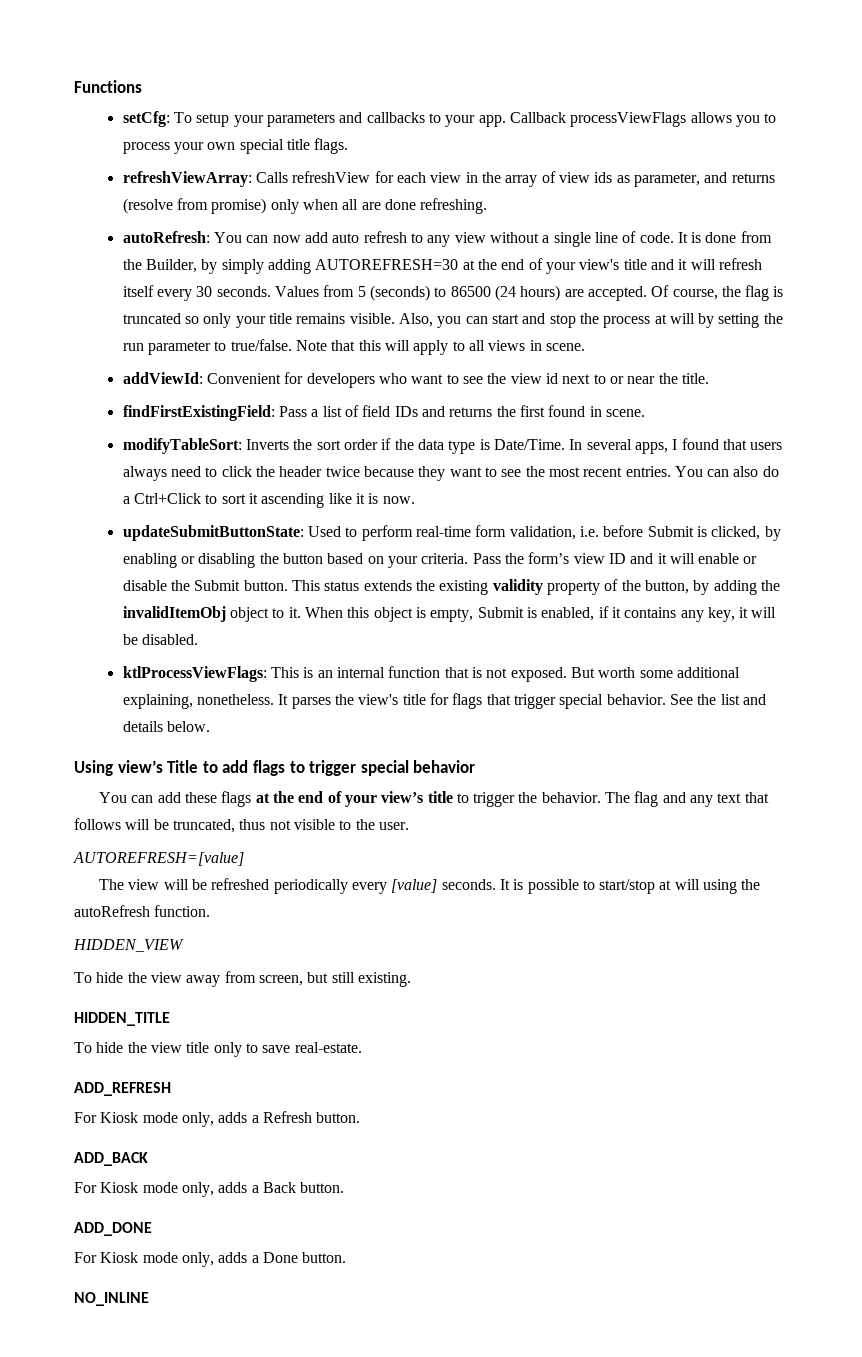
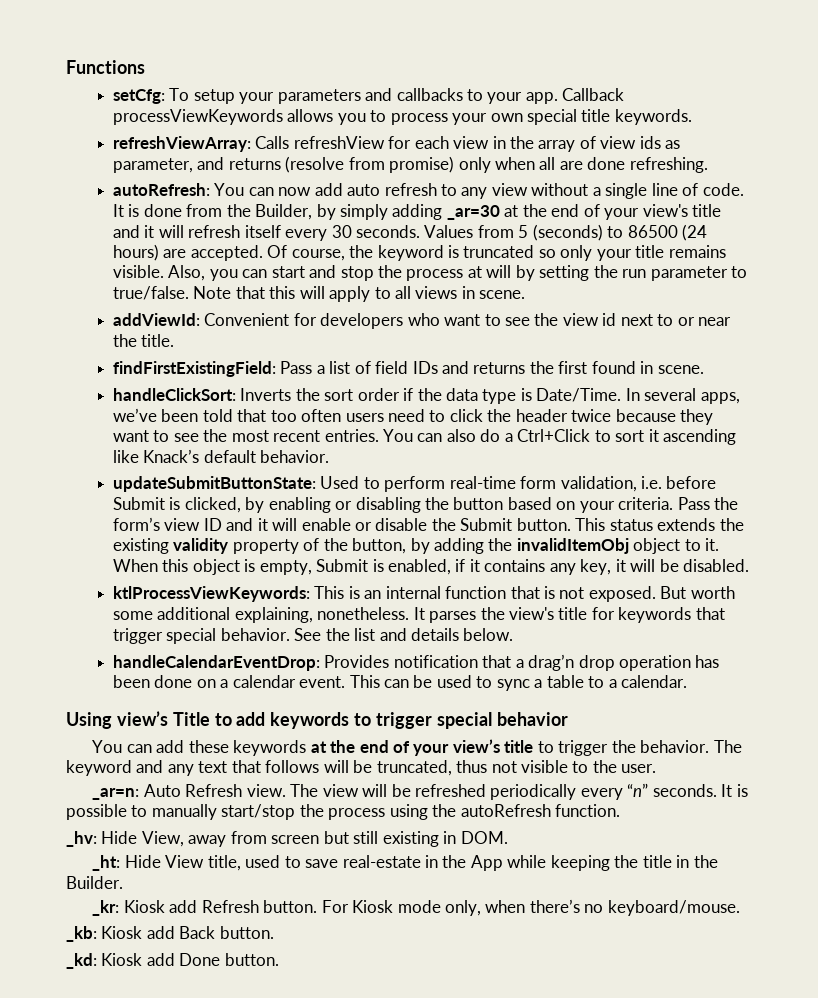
[570,112,687,127] processViewFlags -> [112,109,283,125] processViewKeywords
[314,138,349,154] flags. -> [614,109,692,125] keywords.
[315,259,459,270] AUTOREFRESH=30 -> [446,205,500,220] _ar=30
[745,285,770,301] flag -> [377,245,444,261] keyword
[122,438,242,454] modifyTableSort: -> [112,388,236,401] handleClickSort:
[672,438,783,450] [122,466,167,481] I found that users always -> [112,408,384,422] we’ve been told that too often users
[355,493,415,504] it is now. -> [143,449,330,463] Knack’s default behavior.
[122,666,267,682] ktlProcessViewFlags: -> [112,586,310,602] ktlProcessViewKeywords:
[452,693,483,709] flags -> [618,607,692,623] keywords
(211, 726) none -> [112,654,720,671] [112,675,688,691] // handleCalendarEventDrop: Provides notification that a drag’n drop operation has been done on a calendar event. This can be used to sync a table to a calendar.
[252,760,285,776] flags -> [270,712,350,729] keywords
[221,791,252,807] flags -> [233,740,307,756] keywords
[634,791,659,807] flag -> [66,760,132,776] keyword
[73,852,244,866] AUTOREFRESH=[value] // -> [92,784,286,800] _ar=n: Auto Refresh view.
[391,879,438,893] [value] -> [627,783,649,797] “n”
[599,879,700,894] start/stop at will -> [151,804,386,820] manually start/stop the process
[73,939,184,952] [74,972,182,983] HIDDEN_VIEW // To hide the view -> [66,831,184,847] _hv: Hide View,
[258,975,303,986] screen, -> [271,835,320,844] screen
[357,972,411,987] [74,1012,170,1026] [74,1042,362,1057] [74,1082,171,1096] [74,1111,361,1127] [74,1152,148,1166] [74,1182,345,1197] [74,1222,152,1236] [74,1252,259,1267] existing. // HIDDEN_TITLE // To hide the view title only to save real-estate. // ADD_REFRESH // For Kiosk mode only, adds a Refresh button. // ADD_BACK // For Kiosk mode only, adds a Back button. // ADD_DONE // For Kiosk mode only, adds a -> [382,831,508,847] [92,855,718,871] [66,876,123,889] [92,899,740,916] [66,926,274,942] [66,953,175,969] existing in DOM. // _ht: Hide View title, used to save real-estate in the App while keeping the title in the Builder. // _kr: Kiosk add Refresh button. For Kiosk mode only, when there’s no keyboard/mouse. // _kb: Kiosk add Back button. // _kd: Kiosk add
[74,1292,149,1306] // NO_INLINE -> (279, 959) none

